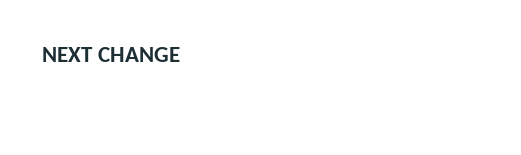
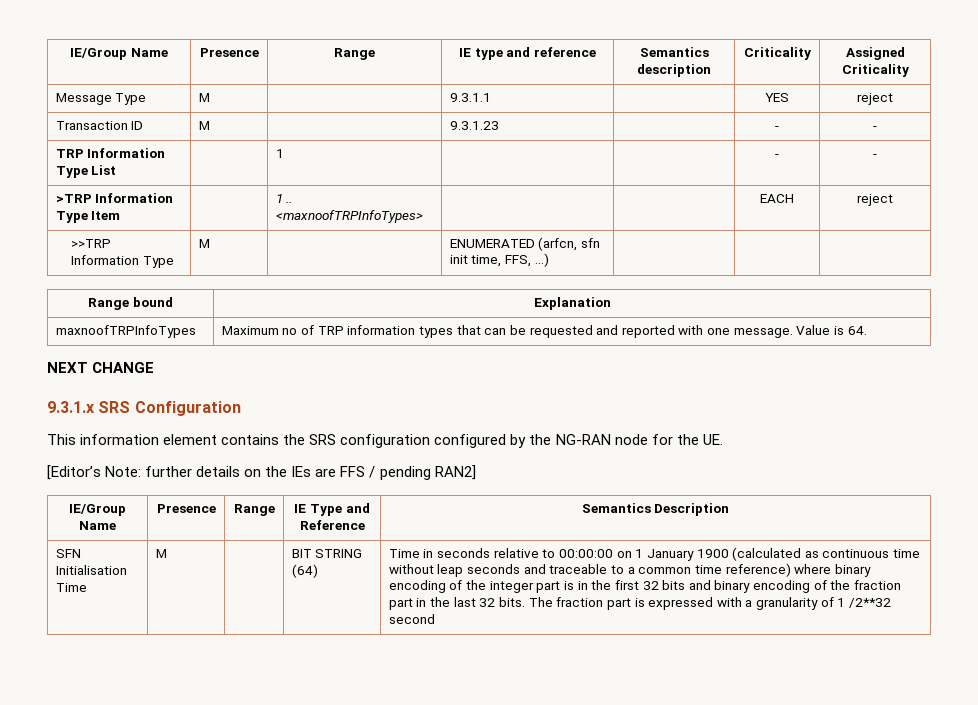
[42,47,181,62] NEXT CHANGE -> [70,48,168,60] [199,48,259,57] [334,48,375,60] [459,47,596,60] [639,47,709,57] [637,64,711,77] [743,47,811,60] [845,47,905,60] [841,64,909,77] [55,93,147,105] [198,93,210,102] [449,93,491,102] [765,93,789,102] [857,93,893,105] [55,121,144,130] [198,121,210,130] [449,121,499,130] [775,126,779,130] [873,126,877,130] [55,148,166,158] [55,165,117,178] [275,149,284,158] [775,154,779,158] [873,154,877,158] [55,193,174,203] [55,211,121,223] [275,194,293,203] [275,210,423,223] [760,194,794,203] [857,194,893,206] [71,239,112,248] [71,255,175,268] [198,239,210,248] [449,237,600,251] [449,253,549,267] [88,297,173,310] [533,297,611,310] [55,325,196,338] [221,325,867,338] [47,362,155,373] [47,401,241,416] [47,434,723,448] [47,465,476,480] [69,504,126,516] [79,521,116,530] [156,504,216,513] [233,504,275,516] [294,503,370,516] [299,520,365,530] [581,503,730,516] [55,549,81,558] [55,565,127,575] [55,583,87,592] [155,549,167,558] [291,549,363,558] [291,564,318,578] [388,547,921,561] [388,563,871,577] [388,580,902,593] [388,597,892,610] [388,614,435,624] IE/Group Name | Presence | Range | IE type and reference | Semantics description | Criticality | Assigned Criticality // Message Type | M | | 9.3.1.1 | | YES | reject // Transaction ID | M | | 9.3.1.23 | | - | - // TRP Information Type List | | 1 | | | - | - // >TRP Information Type Item | | 1 .. <maxnoofTRPInfoTypes> | | | EACH | reject // >>TRP Information Type | M | | ENUMERATED (arfcn, sfn init time, FFS, …) | | | // Range bound | Explanation // maxnoofTRPInfoTypes | Maximum no of TRP information types that can be requested and reported with one message. Value is 64. // NEXT CHANGE // 9.3.1.x SRS Configuration // This information element contains the SRS configuration configured by the NG-RAN node for the UE. // [Editor’s Note: further details on the IEs are FFS / pending RAN2] // IE/Group Name | Presence | Range | IE Type and Reference | Semantics Description // SFN Initialisation Time | M | | BIT STRING (64) | Time in seconds relative to 00:00:00 on 1 January 1900 (calculated as continuous time without leap seconds and traceable to a common time reference) where binary encoding of the integer part is in the first 32 bits and binary encoding of the fraction part in the last 32 bits. The fraction part is expressed with a granularity of 1 /2**32 second

